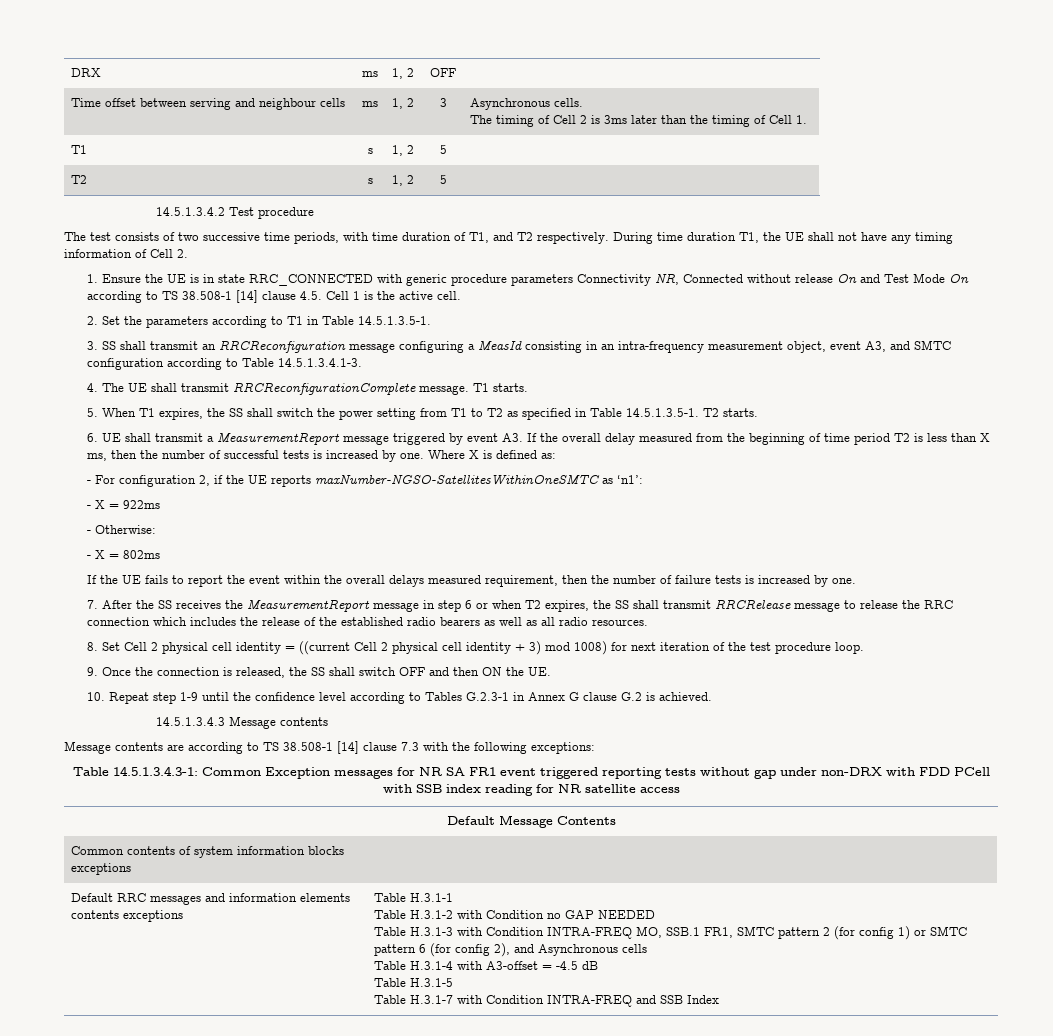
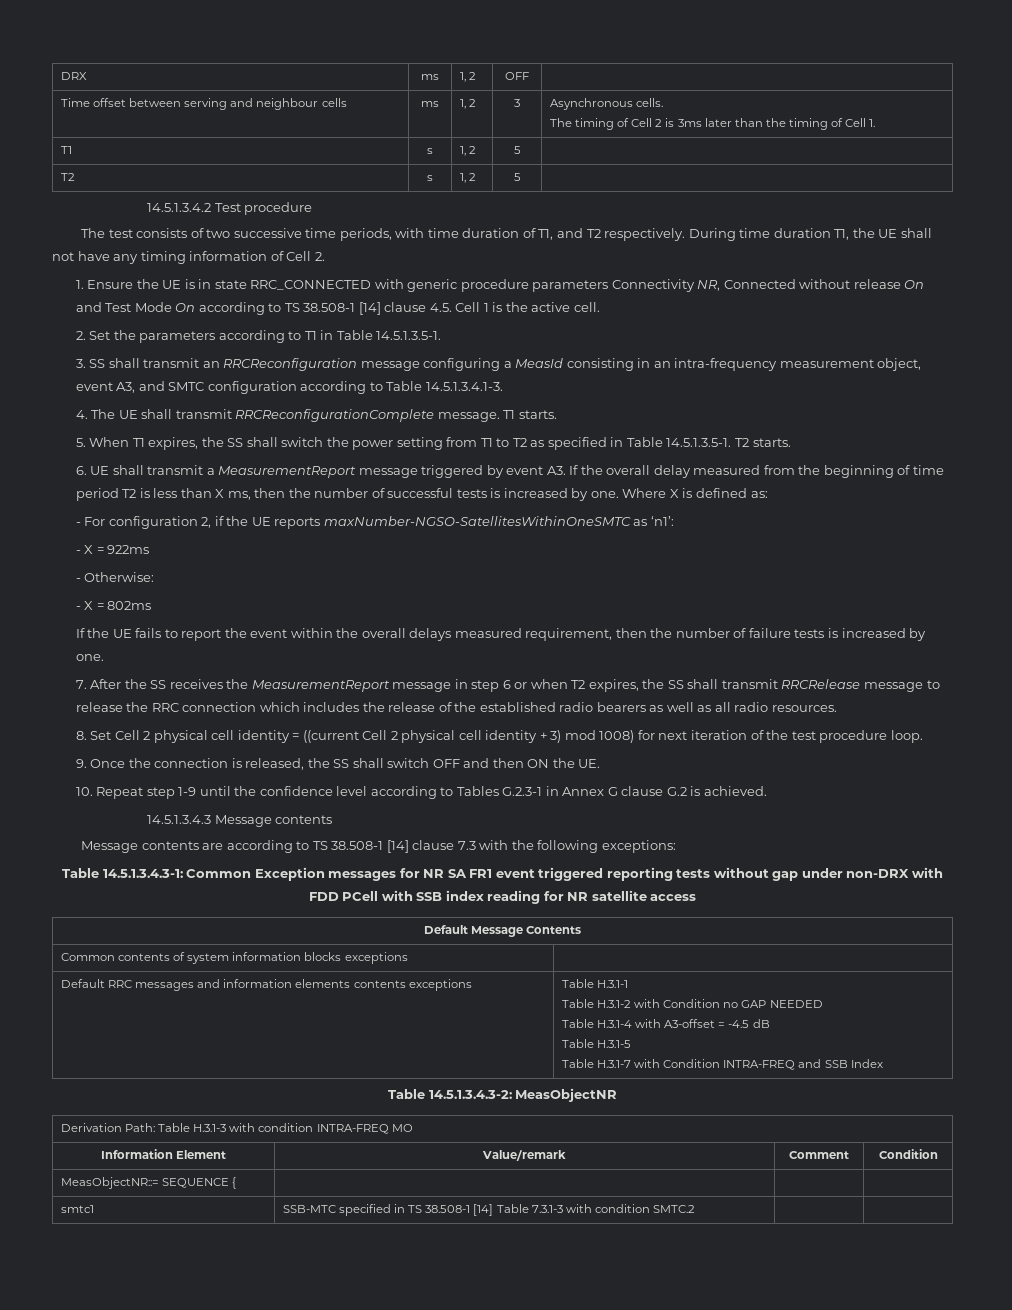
[373,926,967,940] [373,943,647,957] // Table H.3.1-3 with Condition INTRA-FREQ MO, SSB.1 FR1, SMTC pattern 2 (for config 1) or SMTC pattern 6 (for config 2), and Asynchronous cells -> (823, 1004) none
(719, 999) none -> [387,1088,618,1102] [60,1123,413,1134] [100,1149,227,1159] [481,1150,566,1161] [789,1151,849,1159] [878,1149,938,1159] [60,1177,237,1189] [60,1205,94,1213] [282,1204,695,1216] // Table 14.5.1.3.4.3-2: MeasObjectNR // Derivation Path: Table H.3.1-3 with condition INTRA-FREQ MO // Information Element | Value/remark | Comment | Condition // MeasObjectNR::= SEQUENCE { | | | // smtc1 | SSB-MTC specified in TS 38.508-1 [14] Table 7.3.1-3 with condition SMTC.2 | |

